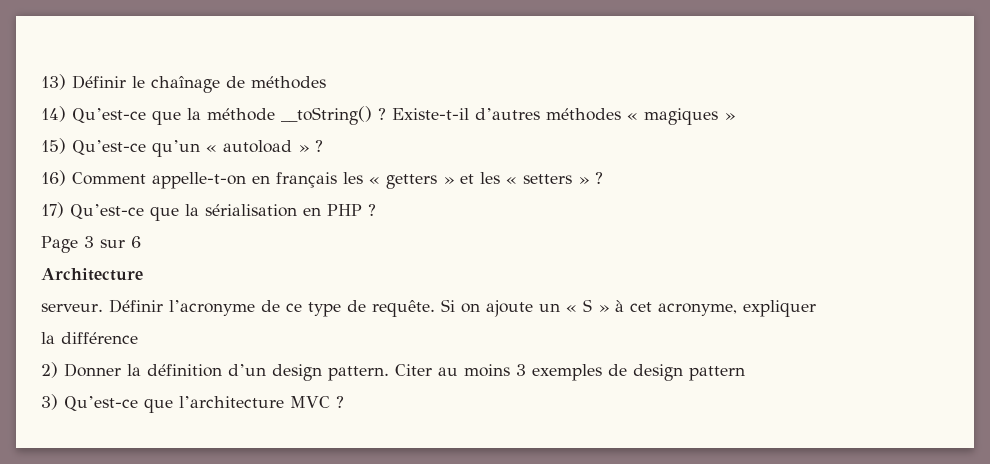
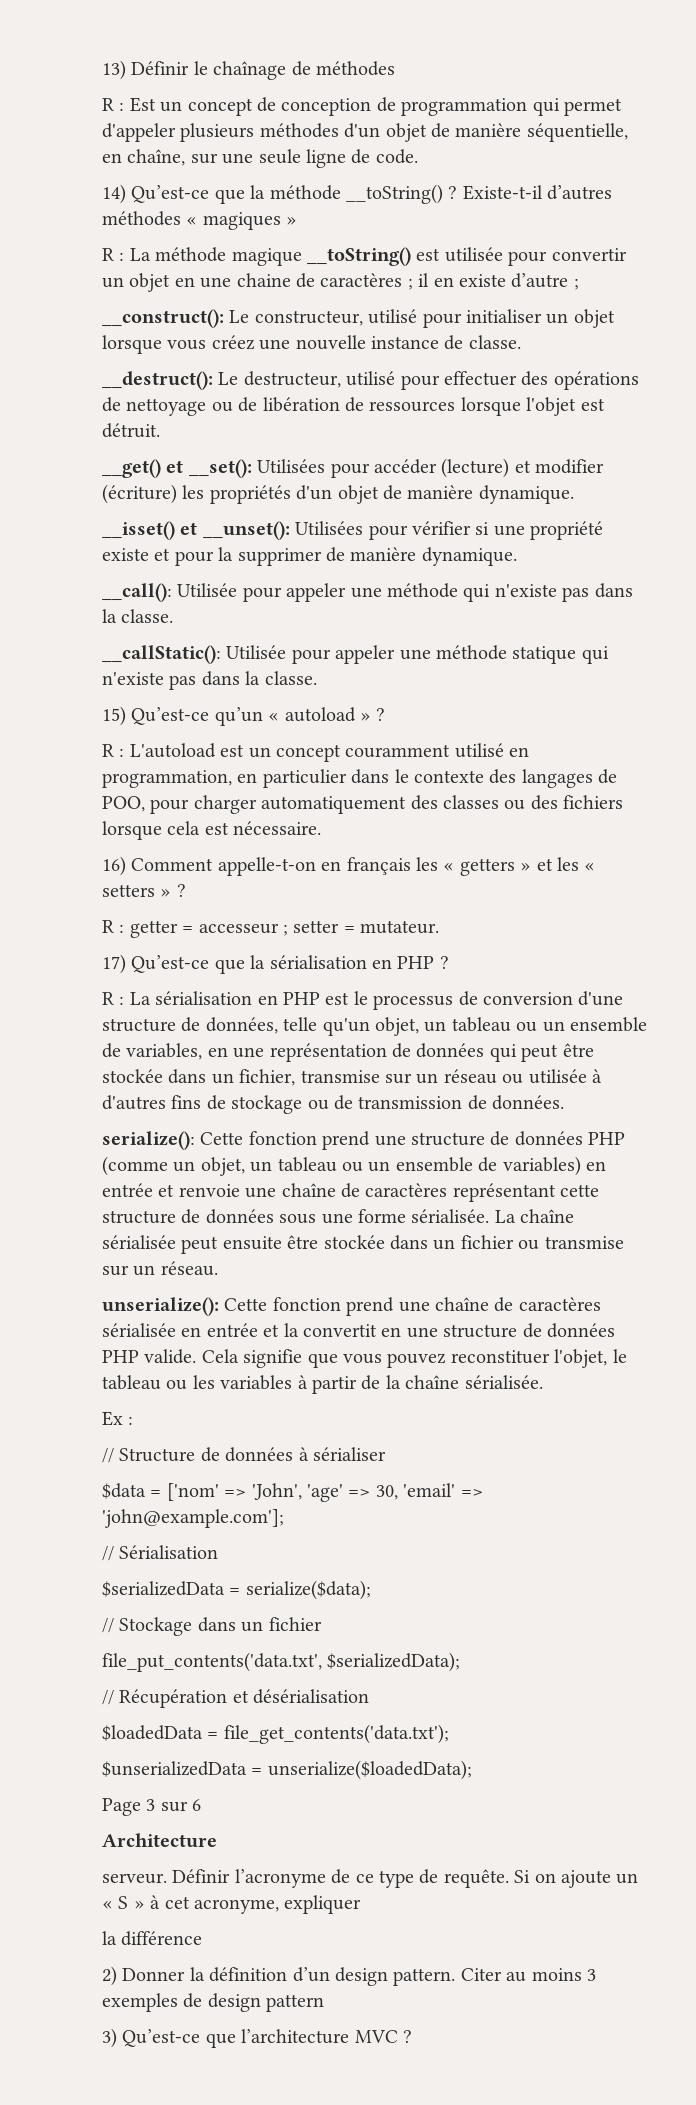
(326, 82) none -> [102,97,622,116] [102,123,628,142] [102,149,418,168] // R : Est un concept de conception de programmation qui permet d'appeler plusieurs méthodes d'un objet de manière séquentielle, en chaîne, sur une seule ligne de code.
(735, 116) none -> [102,247,627,266] [102,273,579,292] [102,309,615,328] [102,335,521,354] [102,371,639,390] [102,397,605,416] [102,423,160,438] [102,458,605,478] [102,484,574,504] [102,521,604,540] [102,547,517,566] [102,583,633,602] [102,609,174,623] [102,645,609,664] [102,671,317,690] // R : La méthode magique __toString() est utilisée pour convertir un objet en une chaine de caractères ; il en existe d’autre ; // __construct(): Le constructeur, utilisé pour initialiser un objet lorsque vous créez une nouvelle instance de classe. // __destruct(): Le destructeur, utilisé pour effectuer des opérations de nettoyage ou de libération de ressources lorsque l'objet est détruit. // __get() et __set(): Utilisées pour accéder (lecture) et modifier (écriture) les propriétés d'un objet de manière dynamique. // __isset() et __unset(): Utilisées pour vérifier si une propriété existe et pour la supprimer de manière dynamique. // __call(): Utilisée pour appeler une méthode qui n'existe pas dans la classe. // __callStatic(): Utilisée pour appeler une méthode statique qui n'existe pas dans la classe.
(323, 146) none -> [102,743,530,762] [102,769,618,788] [102,795,624,814] [102,821,322,840] // R : L'autoload est un concept couramment utilisé en programmation, en particulier dans le contexte des langages de POO, pour charger automatiquement des classes ou des fichiers lorsque cela est nécessaire.
(603, 178) none -> [102,920,440,938] // R : getter = accesseur ; setter = mutateur.
(376, 210) none -> [102,991,624,1010] [102,1017,647,1036] [102,1043,594,1062] [102,1069,602,1086] [102,1095,565,1114] [102,1131,626,1150] [102,1156,606,1176] [102,1183,600,1202] [102,1209,575,1224] [102,1235,624,1254] [102,1261,218,1276] [102,1297,601,1316] [102,1323,615,1338] [102,1349,627,1368] [102,1375,543,1394] [102,1411,134,1426] [102,1447,386,1463] [102,1483,483,1502] [102,1509,284,1528] [102,1545,219,1561] [102,1580,371,1600] [102,1617,322,1636] [102,1652,461,1672] [102,1689,370,1708] [102,1724,449,1744] [102,1760,472,1780] // R : La sérialisation en PHP est le processus de conversion d'une structure de données, telle qu'un objet, un tableau ou un ensemble de variables, en une représentation de données qui peut être stockée dans un fichier, transmise sur un réseau ou utilisée à d'autres fins de stockage ou de transmission de données. // serialize(): Cette fonction prend une structure de données PHP (comme un objet, un tableau ou un ensemble de variables) en entrée et renvoie une chaîne de caractères représentant cette structure de données sous une forme sérialisée. La chaîne sérialisée peut ensuite être stockée dans un fichier ou transmise sur un réseau. // unserialize(): Cette fonction prend une chaîne de caractères sérialisée en entrée et la convertit en une structure de données PHP valide. Cela signifie que vous pouvez reconstituer l'objet, le tableau ou les variables à partir de la chaîne sérialisée. // Ex : // // Structure de données à sérialiser // $data = ['nom' => 'John', 'age' => 30, 'email' => 'john@example.com']; // // Sérialisation // $serializedData = serialize($data); // // Stockage dans un fichier // file_put_contents('data.txt', $serializedData); // // Récupération et désérialisation // $loadedData = file_get_contents('data.txt'); // $unserializedData = unserialize($loadedData);

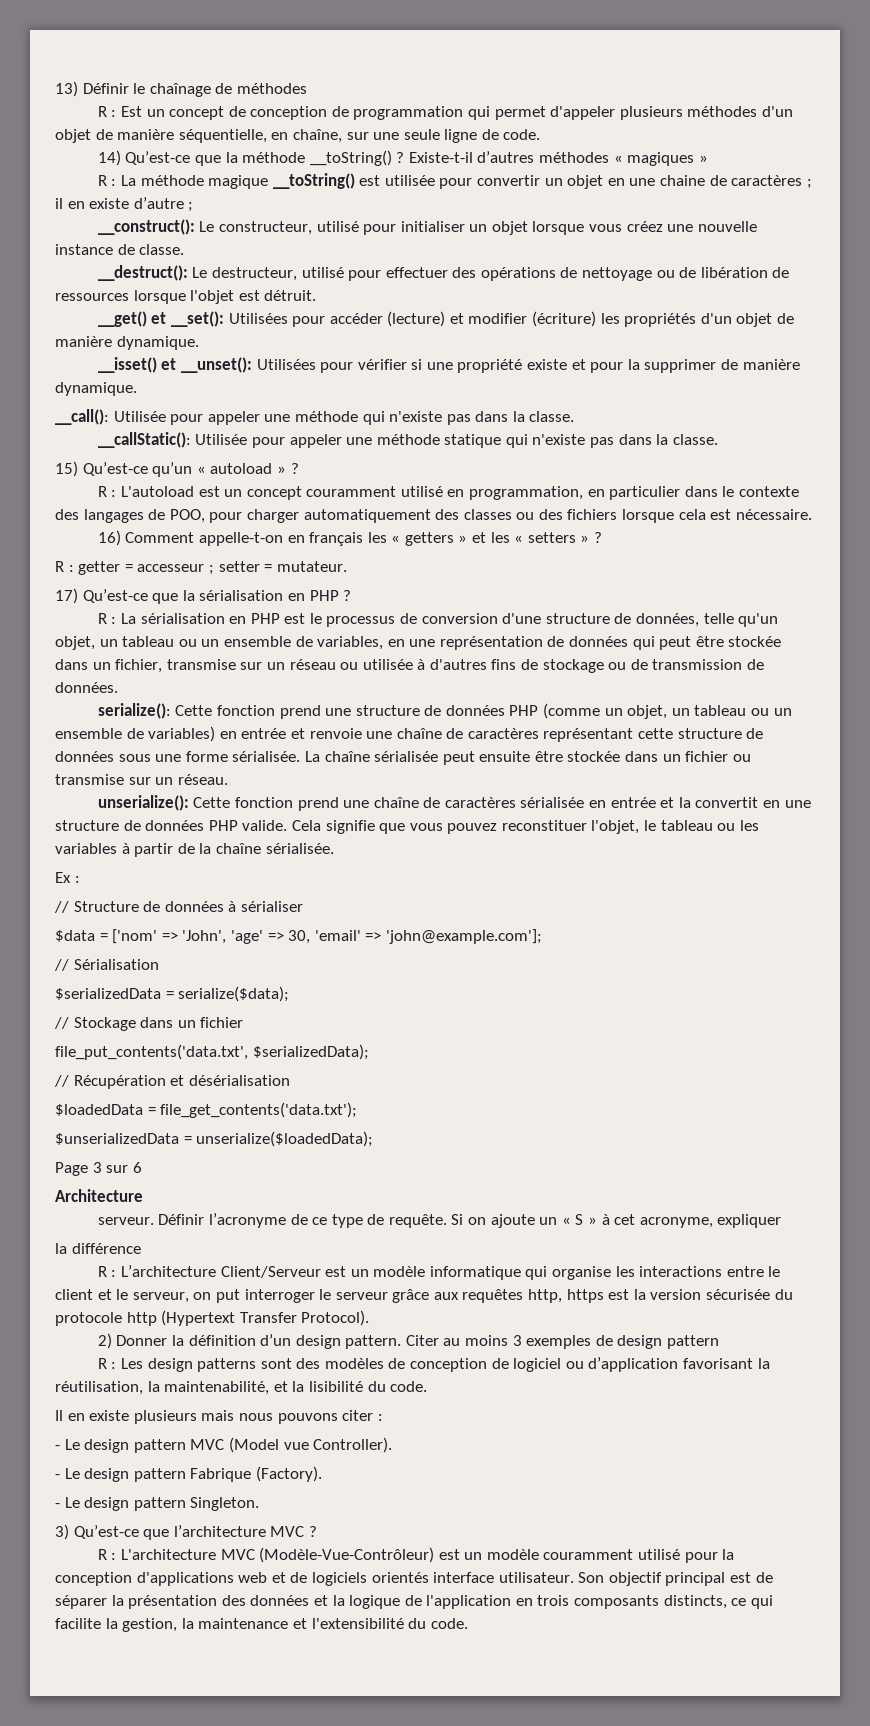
(203, 1938) none -> [97,1265,781,1280] [55,1289,793,1303] [55,1310,370,1326] // R : L’architecture Client/Serveur est un modèle informatique qui organise les interactions entre le client et le serveur, on put interroger le serveur grâce aux requêtes http, https est la version sécurisée du protocole http (Hypertext Transfer Protocol).
(325, 2003) none -> [97,1357,770,1372] [55,1381,428,1395] [55,1410,383,1424] [55,1437,393,1453] [55,1466,322,1482] [55,1497,260,1511] // R : Les design patterns sont des modèles de conception de logiciel ou d’application favorisant la réutilisation, la maintenabilité, et la lisibilité du code. // Il en existe plusieurs mais nous pouvons citer : // - Le design pattern MVC (Model vue Controller). // - Le design pattern Fabrique (Factory). // - Le design pattern Singleton.
(412, 2036) none -> [97,1547,735,1563] [55,1572,773,1586] [55,1595,773,1609] [55,1618,468,1632] // R : L'architecture MVC (Modèle-Vue-Contrôleur) est un modèle couramment utilisé pour la conception d'applications web et de logiciels orientés interface utilisateur. Son objectif principal est de séparer la présentation des données et la logique de l'application en trois composants distincts, ce qui facilite la gestion, la maintenance et l'extensibilité du code.

